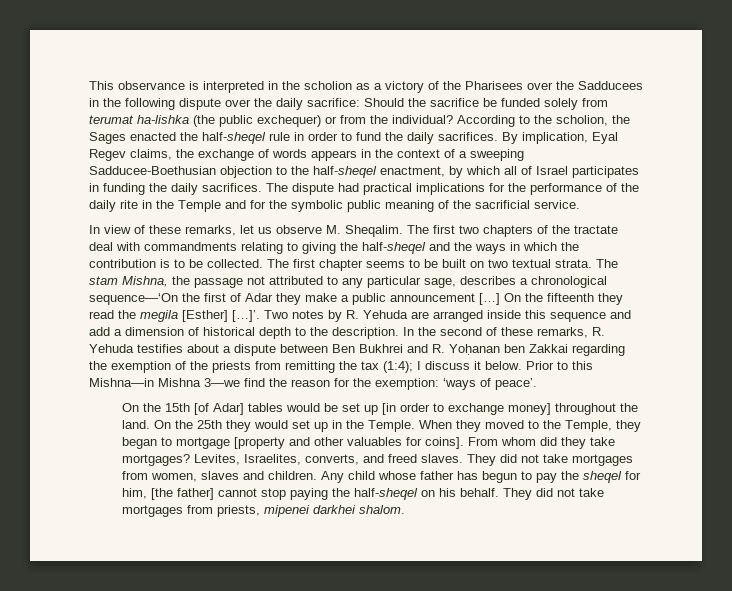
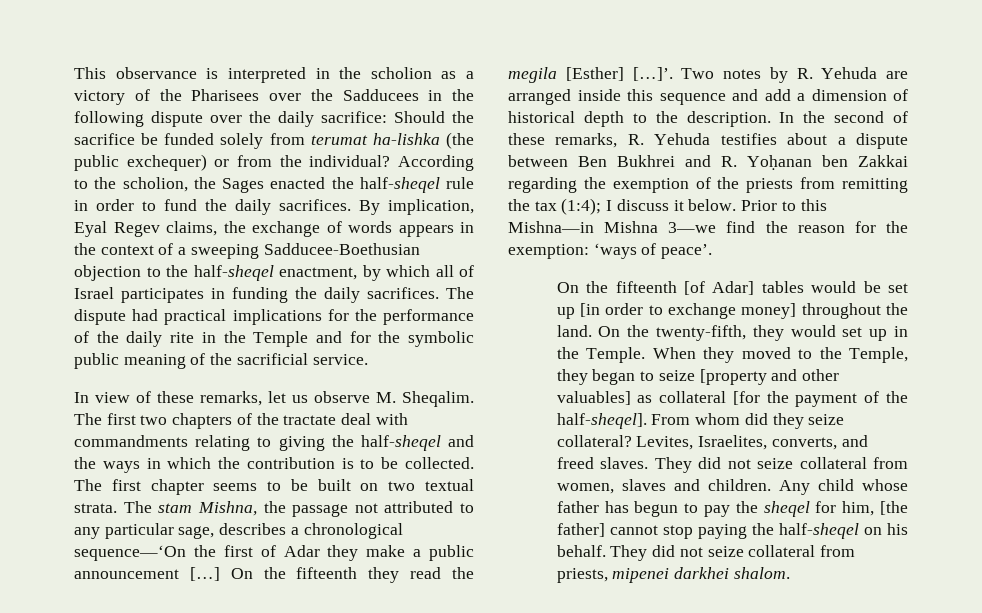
[165,403,191,412] 15th -> [615,281,677,293] fifteenth
[197,420,223,429] 25th -> [656,325,747,341] twenty-fifth,
[176,437,231,449] mortgage -> [658,370,695,381] seize
[347,437,465,449] valuables for coins]. -> [556,391,909,407] [556,413,647,429] valuables] as collateral [for the payment of the half-sheqel].
[590,437,616,446] [122,454,191,466] take mortgages? -> [808,414,845,425] [556,435,632,447] seize collateral?
[543,454,634,466] take mortgages -> [757,457,867,469] seize collateral
[579,488,605,497] [122,505,184,517] take mortgages -> [707,545,816,557] seize collateral

